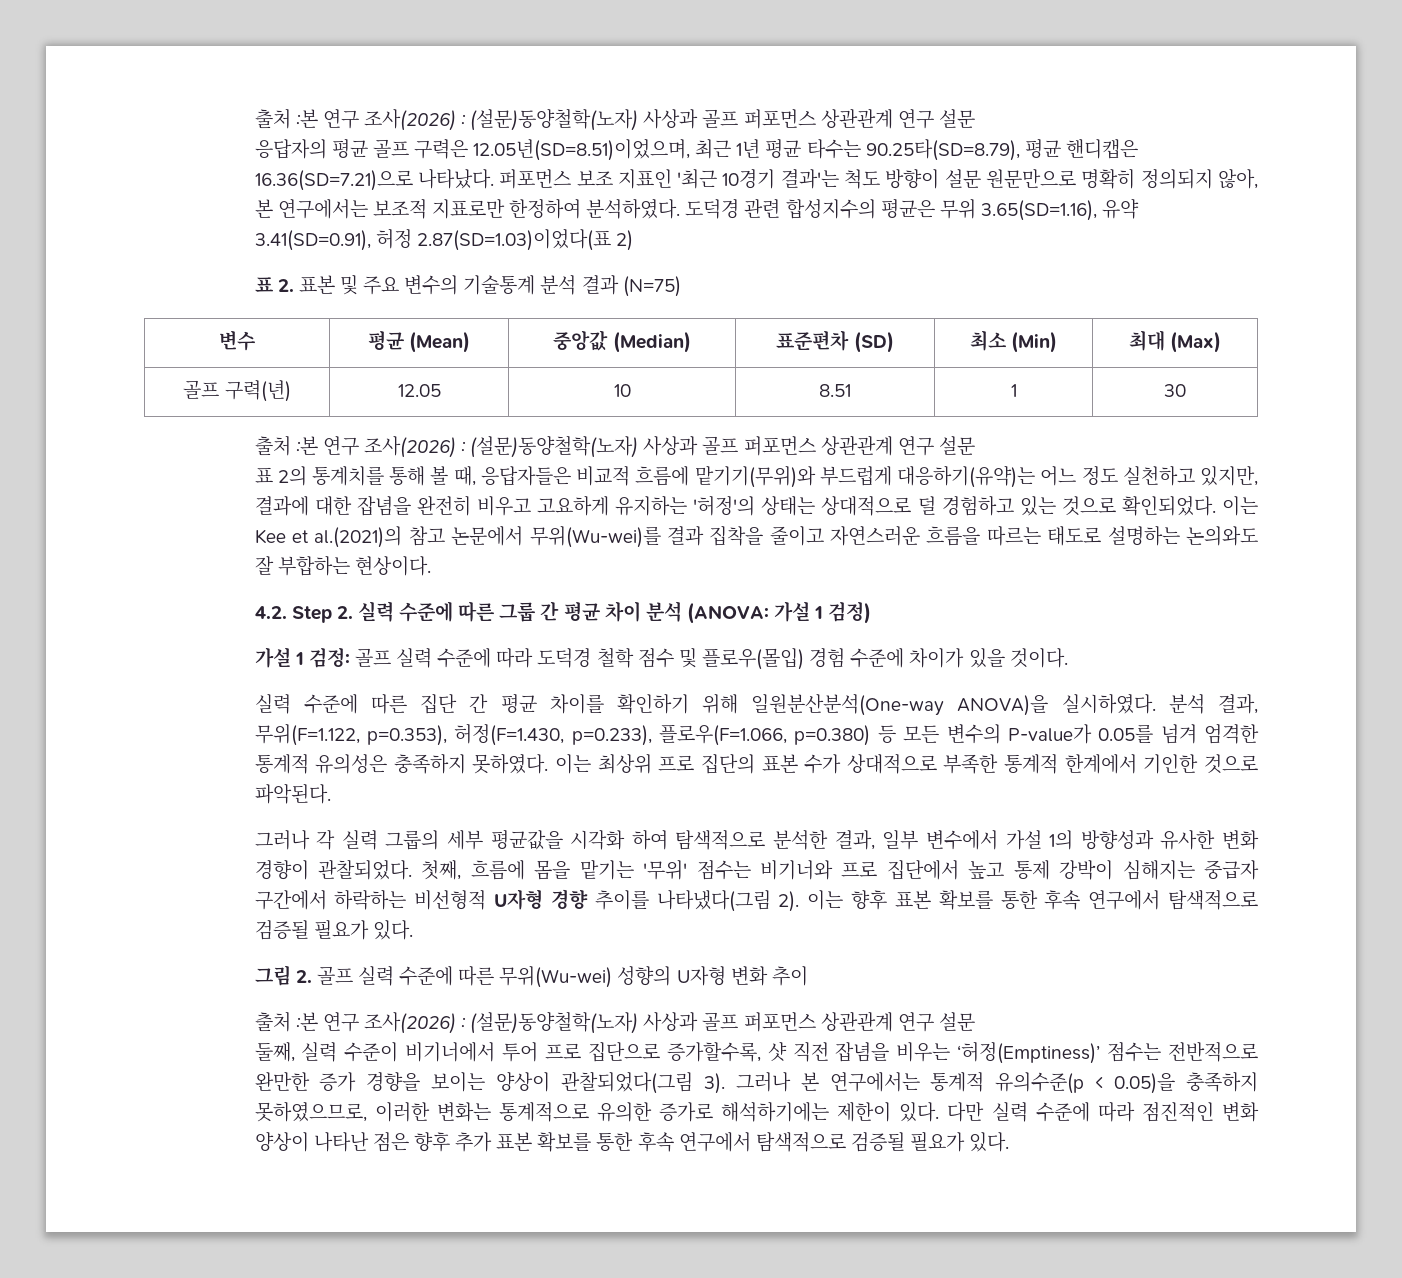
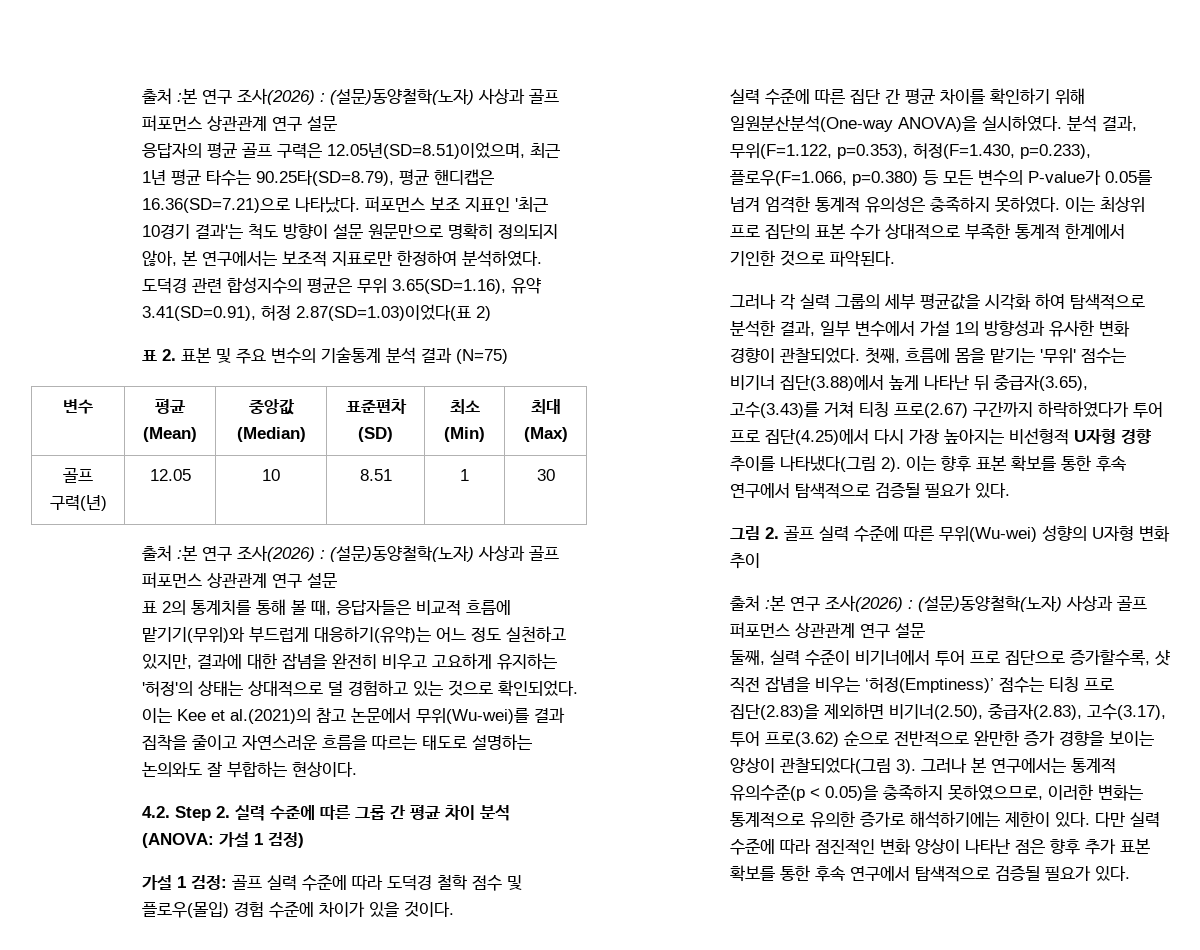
[759,860,1259,880] [254,890,407,910] 비기너와 프로 집단에서 높고 통제 강박이 심해지는 중급자 구간에서 하락하는 -> [730,374,1089,391] [730,401,1164,418] [730,429,1005,445] 비기너 집단(3.88)에서 높게 나타난 뒤 중급자(3.65), 고수(3.43)를 거쳐 티칭 프로(2.67) 구간까지 하락하였다가 투어 프로 집단(4.25)에서 다시 가장 높아지는
(1162, 1052) none -> [1049,677,1115,692] [730,703,1167,720] [730,731,890,747] 티칭 프로 집단(2.83)을 제외하면 비기너(2.50), 중급자(2.83), 고수(3.17), 투어 프로(3.62) 순으로

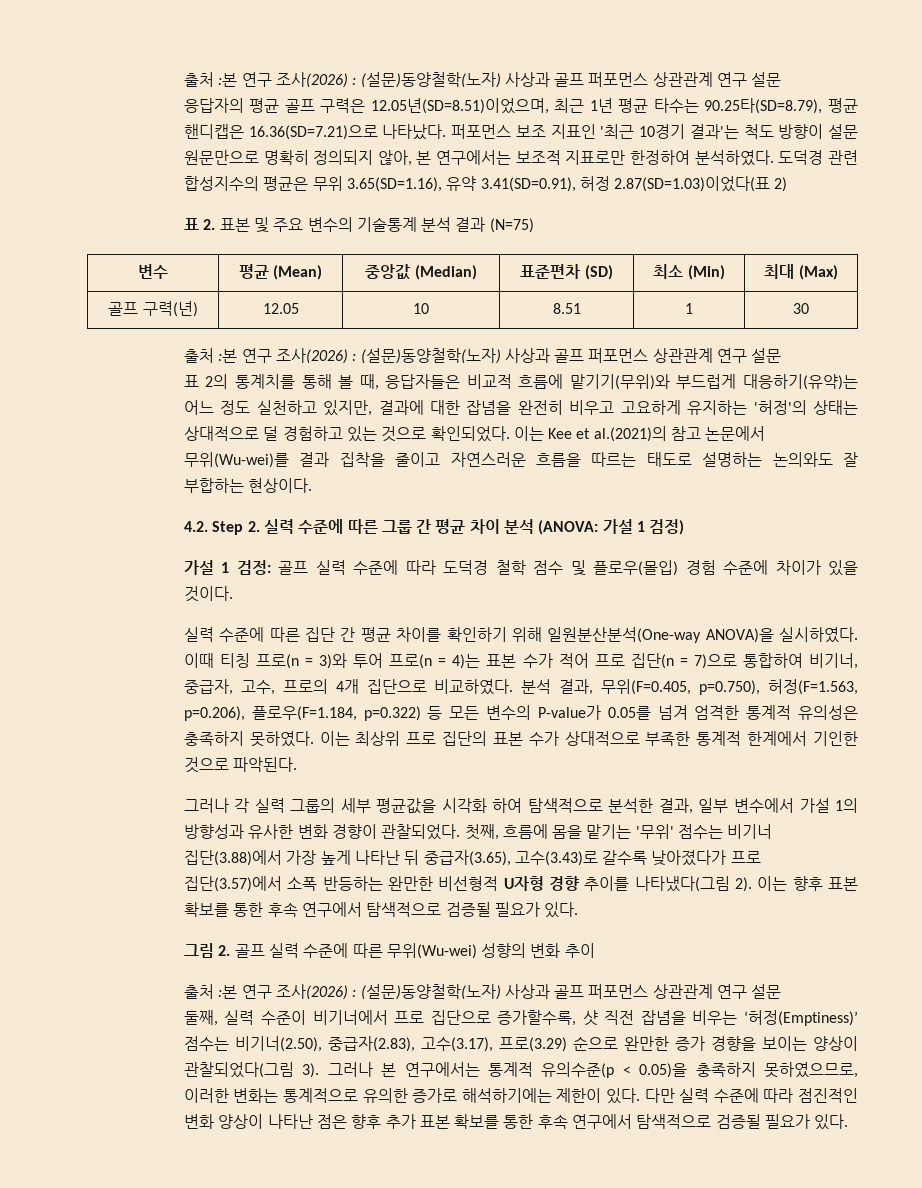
[1067,115,1138,132] [730,143,1092,159] [730,170,919,186] 분석 결과, 무위(F=1.122, p=0.353), 허정(F=1.430, p=0.233), 플로우(F=1.066, p=0.380) -> [183,653,858,669] [183,679,859,695] [183,706,421,721] 이때 티칭 프로(n = 3)와 투어 프로(n = 4)는 표본 수가 적어 프로 집단(n = 7)으로 통합하여 비기너, 중급자, 고수, 프로의 4개 집단으로 비교하였다. 분석 결과, 무위(F=0.405, p=0.750), 허정(F=1.563, p=0.206), 플로우(F=1.184, p=0.322)
(885, 383) none -> [286,850,317,865] 가장
[730,401,1164,418] [730,429,1005,445] 고수(3.43)를 거쳐 티칭 프로(2.67) 구간까지 하락하였다가 투어 프로 집단(4.25)에서 다시 가장 높아지는 -> [514,850,761,866] [183,876,433,892] 고수(3.43)로 갈수록 낮아졌다가 프로 집단(3.57)에서 소폭 반등하는 완만한
[1092,526,1135,541] U자형 -> (527, 950) none
[935,650,966,666] 투어 -> (388, 1017) none
[1049,677,1115,692] [730,703,1167,720] [730,731,970,747] 티칭 프로 집단(2.83)을 제외하면 비기너(2.50), 중급자(2.83), 고수(3.17), 투어 프로(3.62) 순으로 전반적으로 -> [234,1036,618,1052] 비기너(2.50), 중급자(2.83), 고수(3.17), 프로(3.29) 순으로

